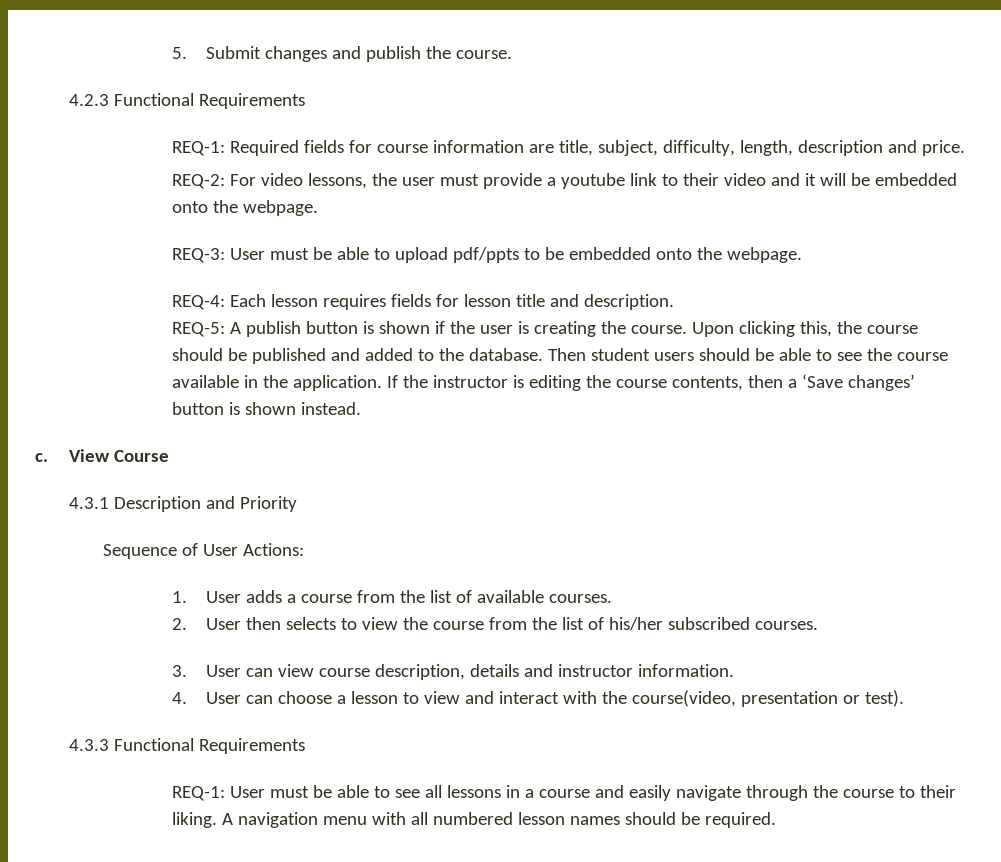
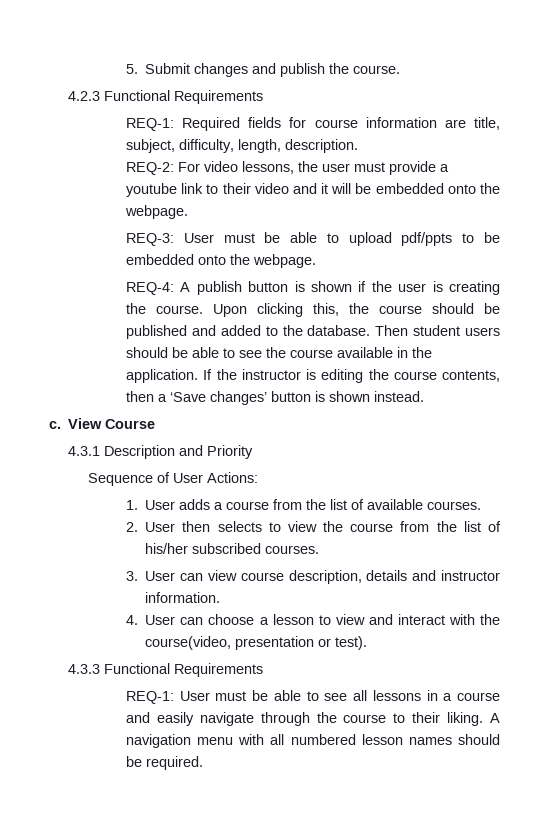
[797,140,965,156] description and price. -> [285,139,359,153] description.
[229,294,674,310] [171,322,225,337] Each lesson requires fields for lesson title and description. // REQ-5: -> (175, 288) none

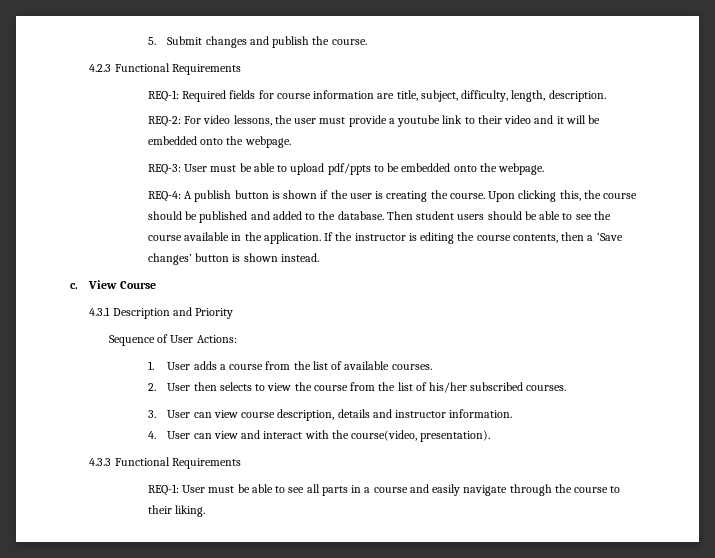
[208,614,331,625] choose a lesson to -> (212, 436) none
[235,636,368,650] presentation or test). -> [420,430,491,442] presentation).
[372,690,421,701] lessons -> [321,486,348,496] parts
[490,713,501,723] [126,734,500,748] [126,756,204,770] A navigation menu with all numbered lesson names should be required. -> (206, 511) none

